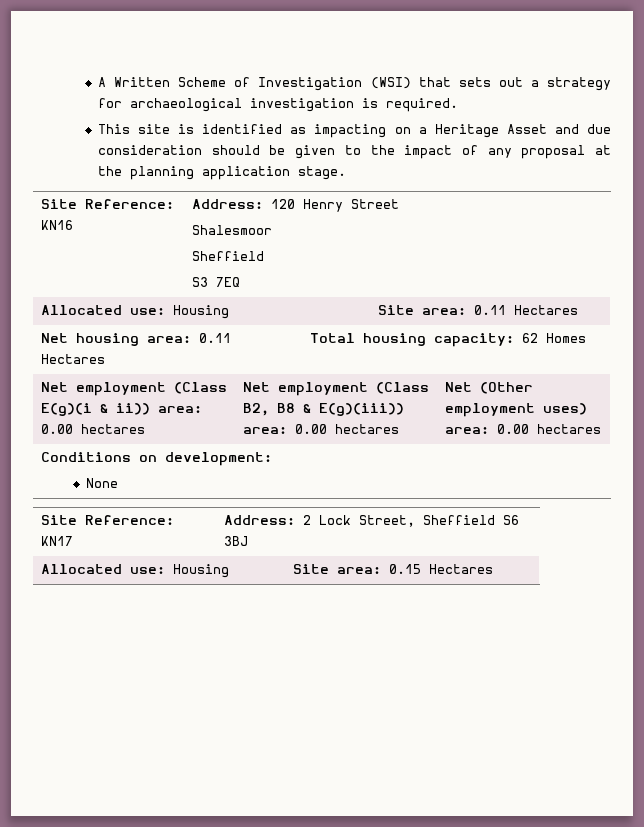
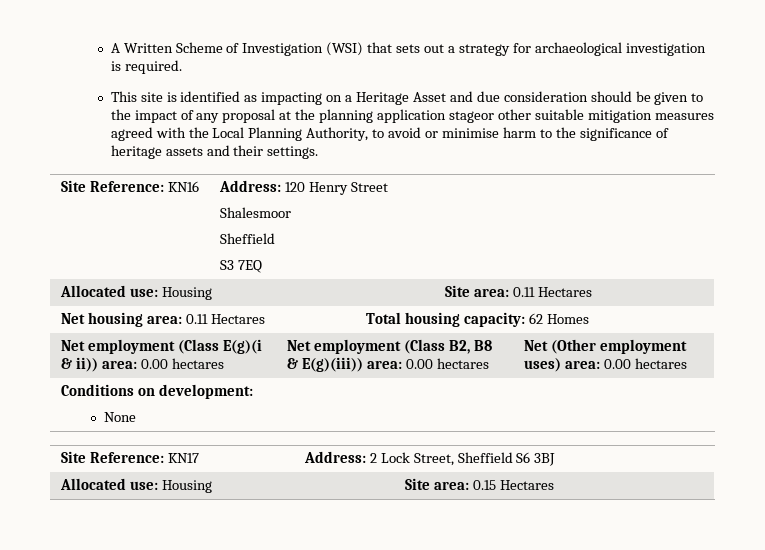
[298,166,347,180] stage. -> [448,109,714,123] [110,127,669,141] [110,145,319,159] stageor other suitable mitigation measures agreed with the Local Planning Authority, to avoid or minimise harm to the significance of heritage assets and their settings.

